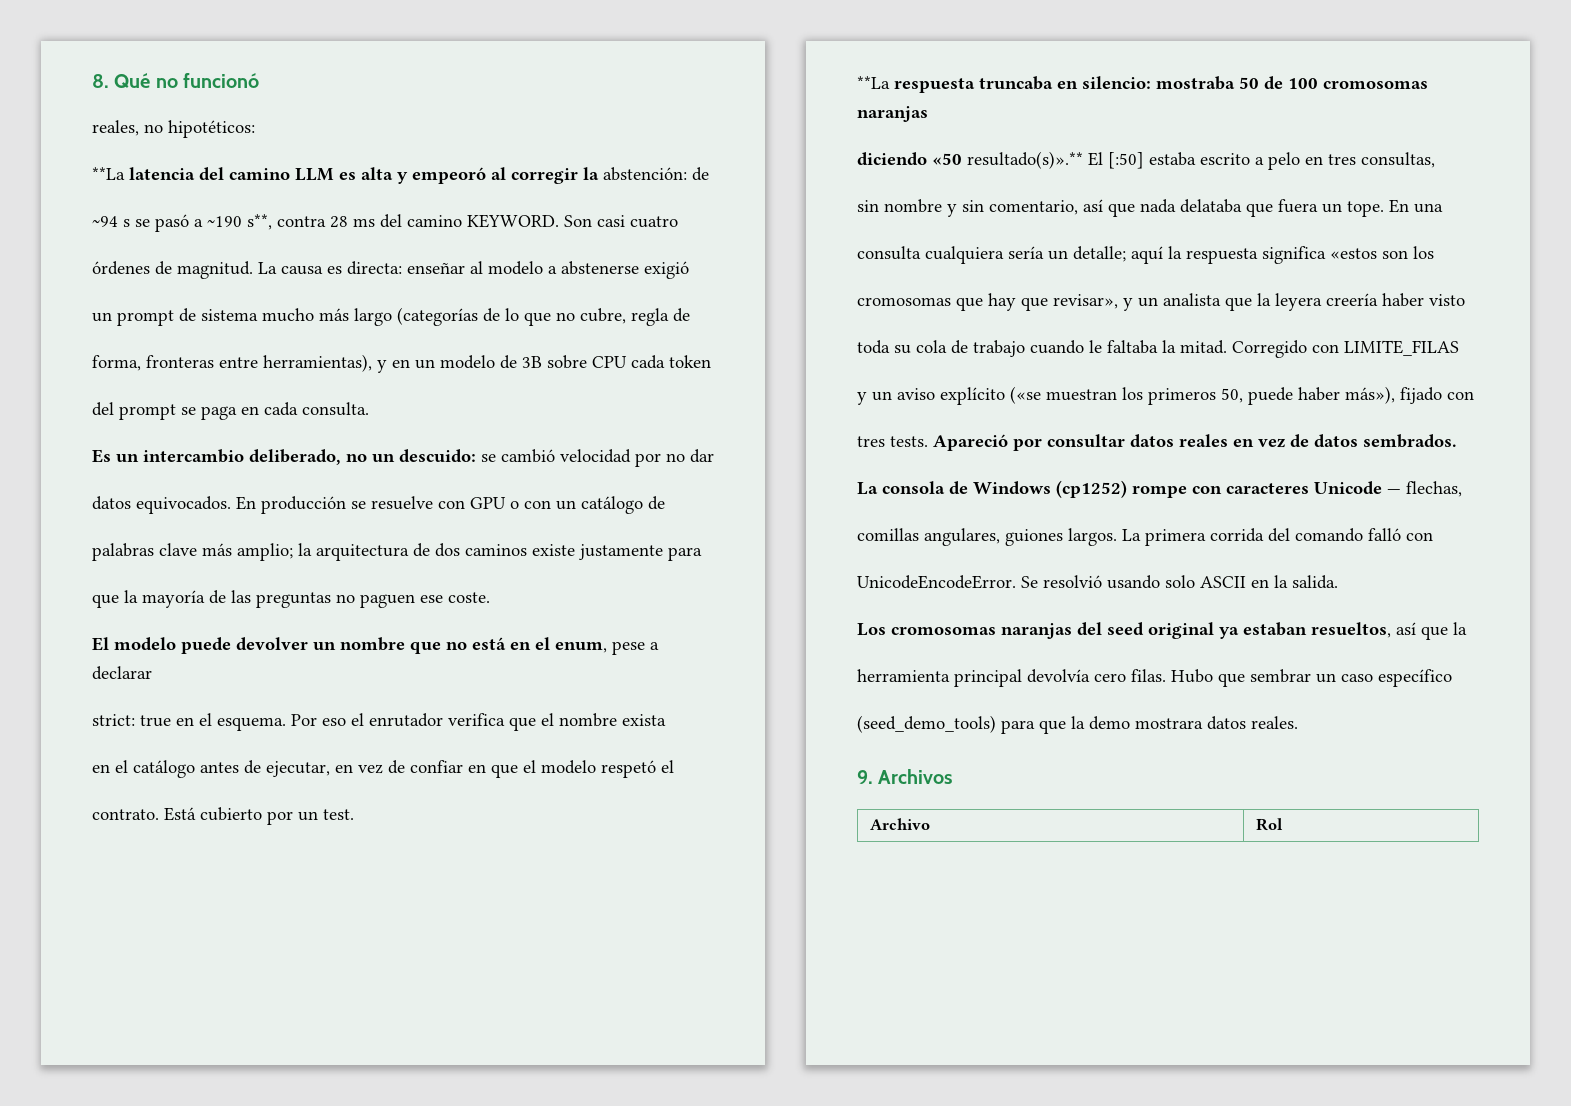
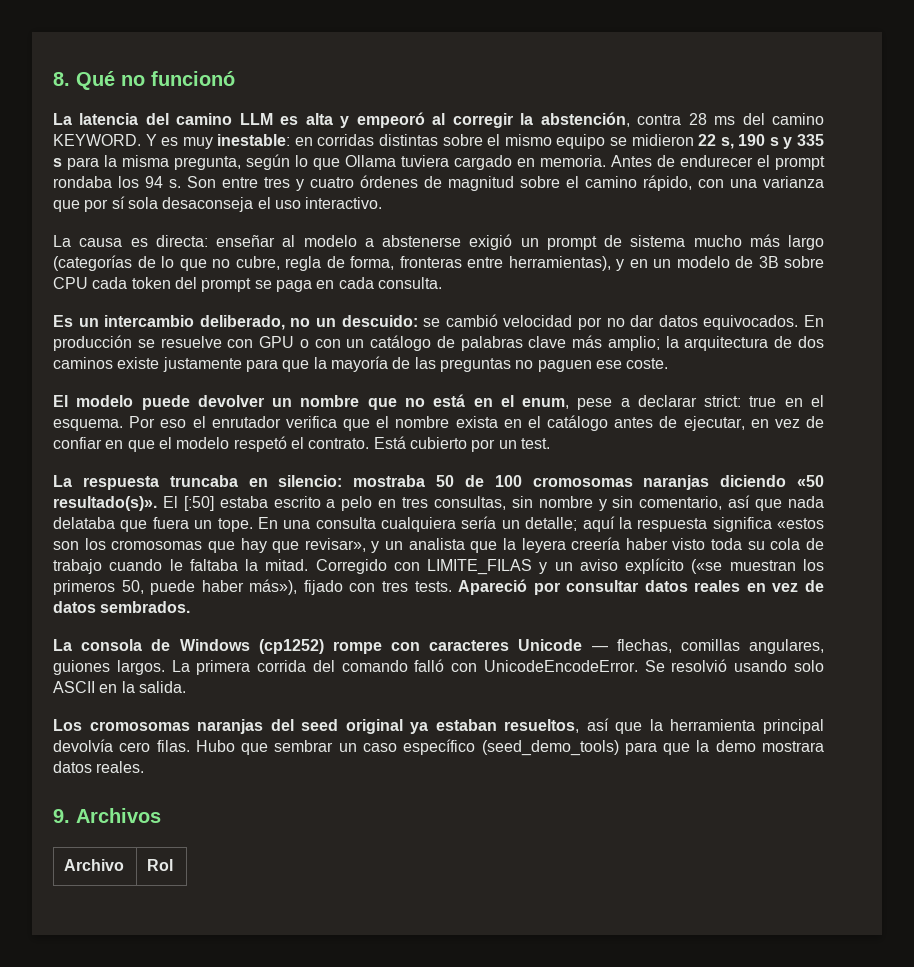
[92,120,255,138] [92,167,125,180] reales, no hipotéticos: // **La -> [53,113,72,125] La
[603,167,709,181] [92,214,272,232] abstención: de // ~94 s se pasó a ~190 s**, -> [540,112,630,127] abstención,
[564,215,625,227] Son casi -> [145,134,824,149] [53,154,825,170] [53,176,304,191] Y es muy inestable: en corridas distintas sobre el mismo equipo se midieron 22 s, 190 s y 335 s para la misma pregunta, según lo que Ollama tuviera cargado en memoria. Antes de endurecer el prompt rondaba los 94 s. Son entre tres y
(678, 222) // -> (354, 182) none
[177,261,253,279] magnitud. -> [448,175,824,191] [53,196,383,212] magnitud sobre el camino rápido, con una varianza que por sí sola desaconseja el uso interactivo. //
(689, 270) // -> (513, 242) none
(690, 315) // -> (345, 262) none
(711, 361) // -> (171, 283) none
(714, 456) // -> (655, 321) none
(665, 503) // -> (455, 342) none
(702, 554) // -> (278, 365) none
(152, 673) // -> (697, 401) none
(666, 720) // -> (498, 422) none
(674, 766) // -> (304, 443) none
[857,76,890,89] **La -> [53,475,72,487] La
(928, 114) // -> (710, 482) none
[967,151,1083,169] resultado(s)».** -> [53,496,157,511] resultado(s)».
(1435, 160) // -> (506, 503) none
(1443, 208) // -> (311, 524) none
(1434, 252) // -> (106, 544) none
(1465, 300) // -> (706, 544) none
(1459, 348) // -> (533, 567) none
(1474, 395) // -> (376, 587) none
(1462, 489) // -> (672, 646) none
(1433, 536) // -> (478, 667) none
(1467, 628) // -> (663, 725) none
(1452, 678) // -> (476, 747) none

